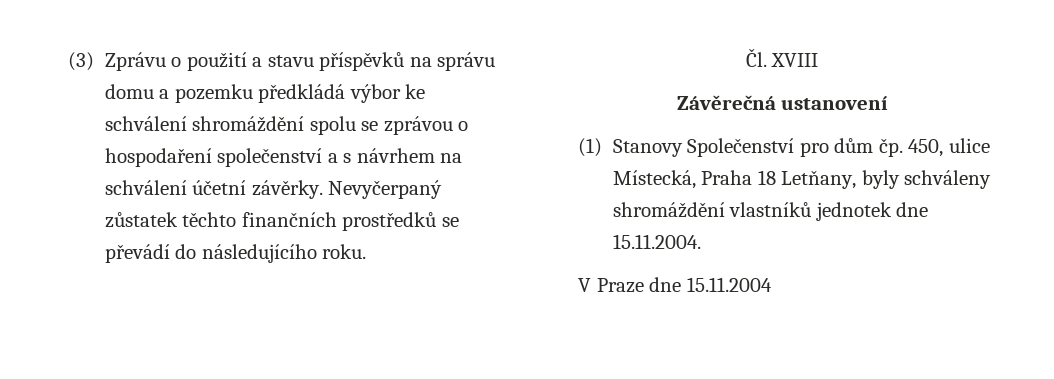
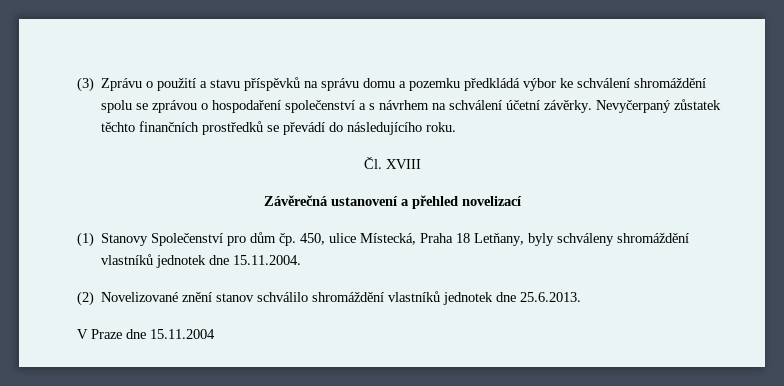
(889, 103) none -> [400,195,522,209] a přehled novelizací
(701, 241) none -> [76,291,581,306] // (2) Novelizované znění stanov schválilo shromáždění vlastníků jednotek dne 25.6.2013.

